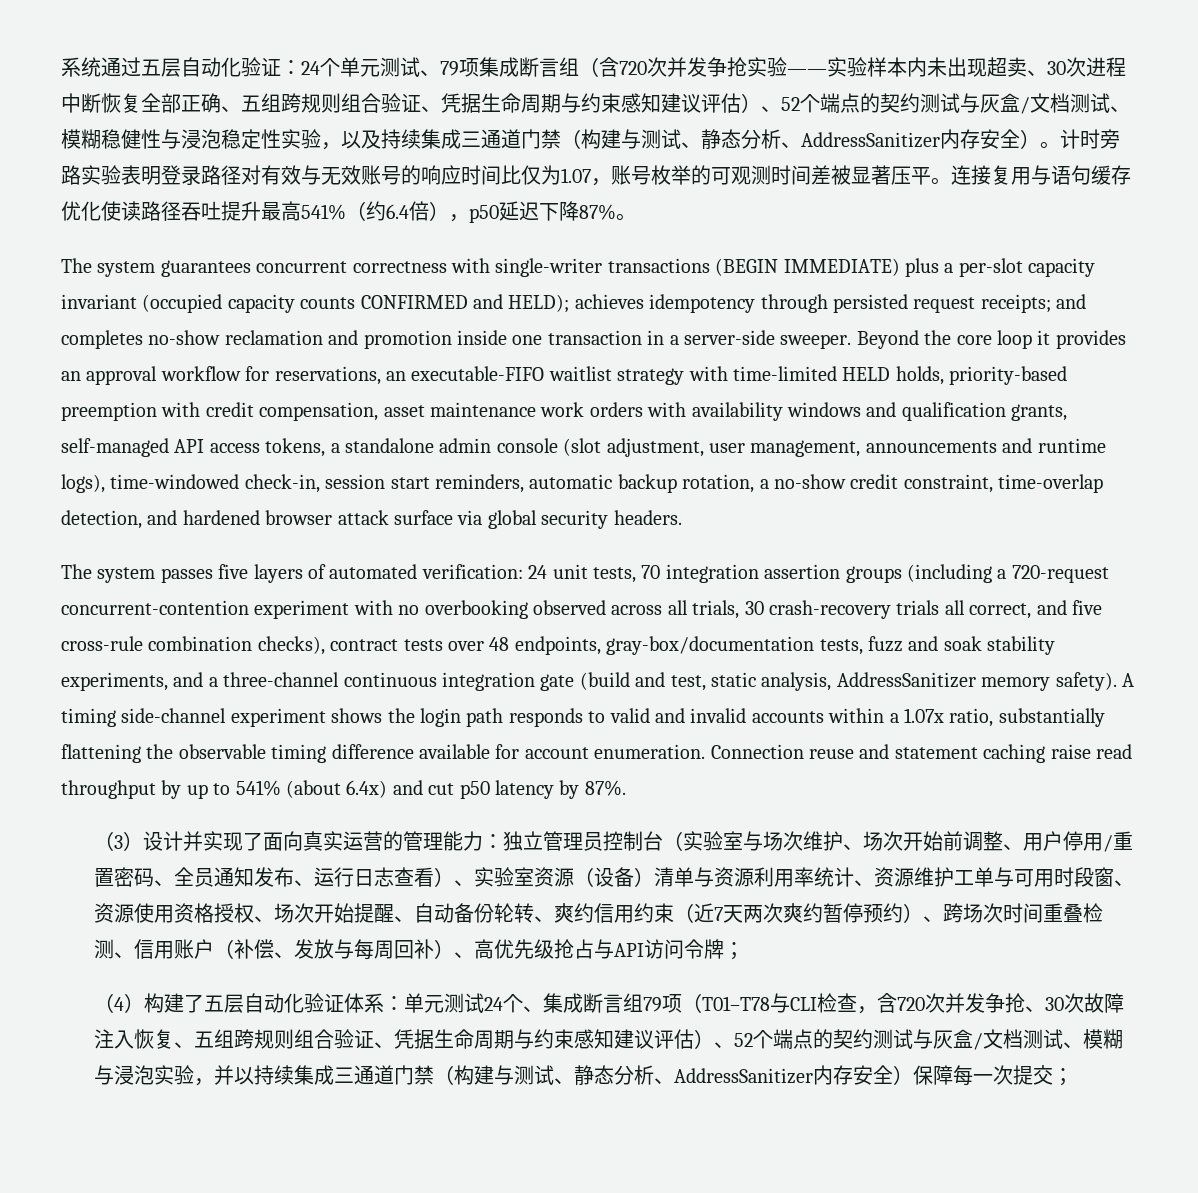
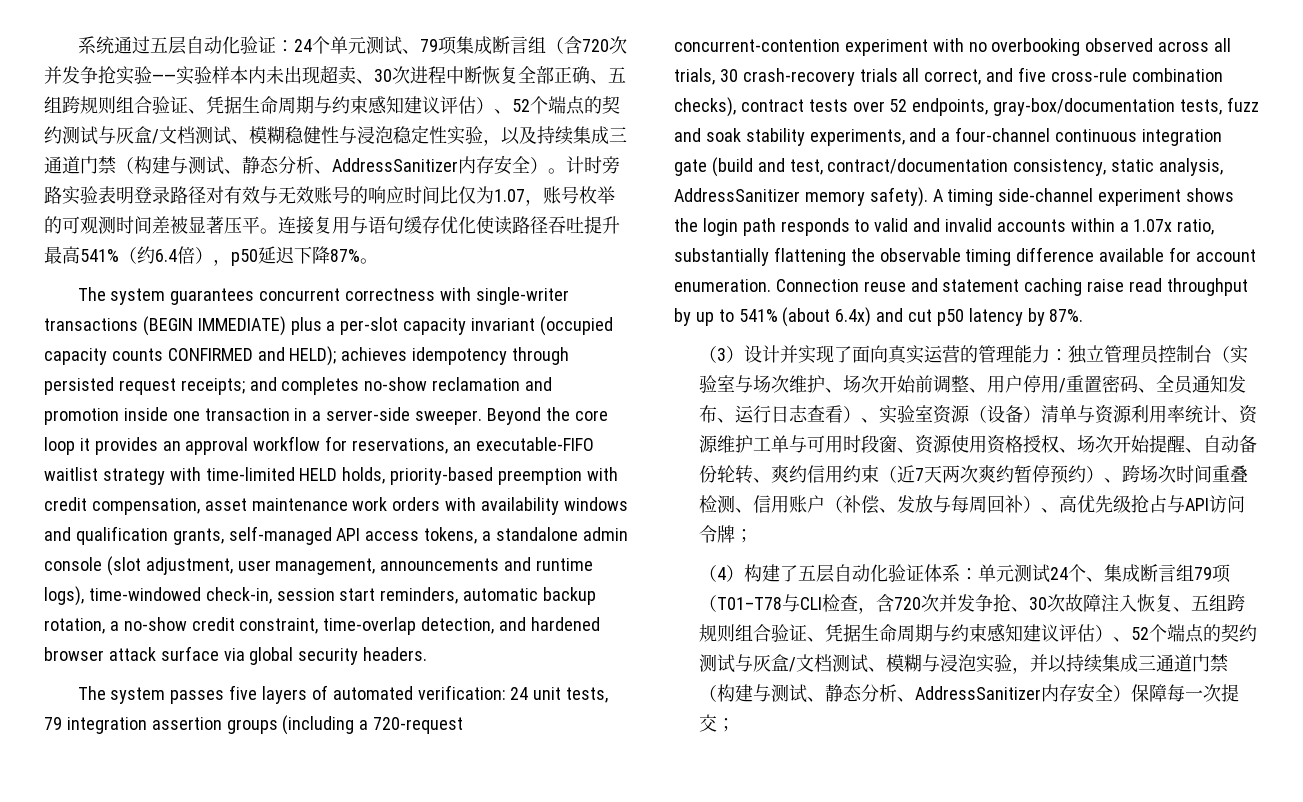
[641,565,661,579] 70 -> [44,717,62,730] 79
[489,637,510,651] 48 -> [889,99,908,112] 52
[223,672,340,687] three-channel -> [955,127,1051,142] four-channel
(706, 683) none -> [827,158,1107,176] contract/documentation consistency,

